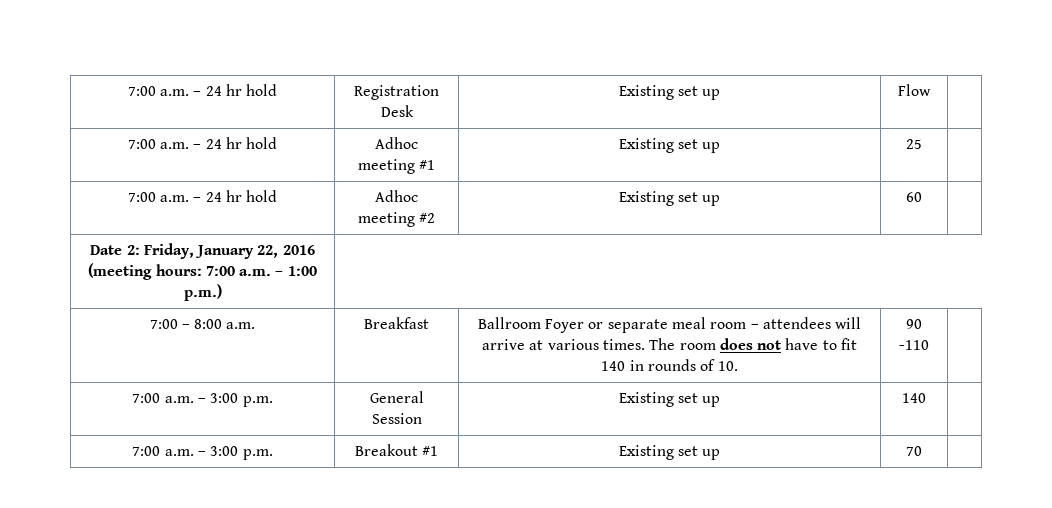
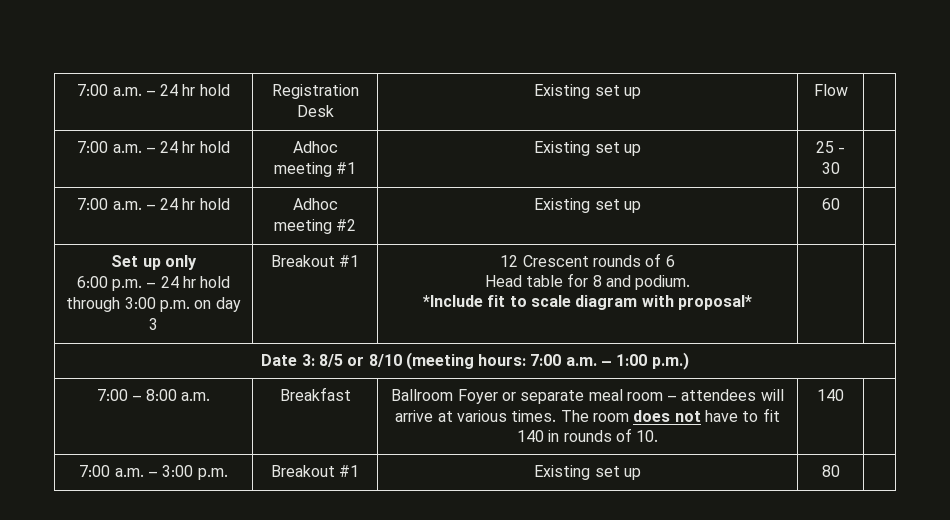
(922, 144) none -> [838,147,846,153] [821,162,840,174] - 30
[90,243,315,259] Date 2: Friday, January 22, 2016 -> [111,255,197,270] [76,276,231,291] [66,297,241,312] [149,318,158,330] [270,255,360,267] [500,253,675,267] [484,273,691,290] [423,295,752,310] [261,354,402,367] Set up only // 6:00 p.m. – 24 hr hold through 3:00 p.m. on day 3 | Breakout #1 | 12 Crescent rounds of 6 // Head table for 8 and podium. // *Include fit to scale diagram with proposal* | | // Date 3: 8/5 or 8/10
[906,319,922,329] [899,340,929,350] [132,393,273,407] [369,391,424,403] [371,413,422,424] [618,392,721,407] | 90 -110 | // 7:00 a.m. – 3:00 p.m. | General Session | Existing set up -> (659, 436) none
[906,446,922,456] 70 -> [821,465,840,477] 80

